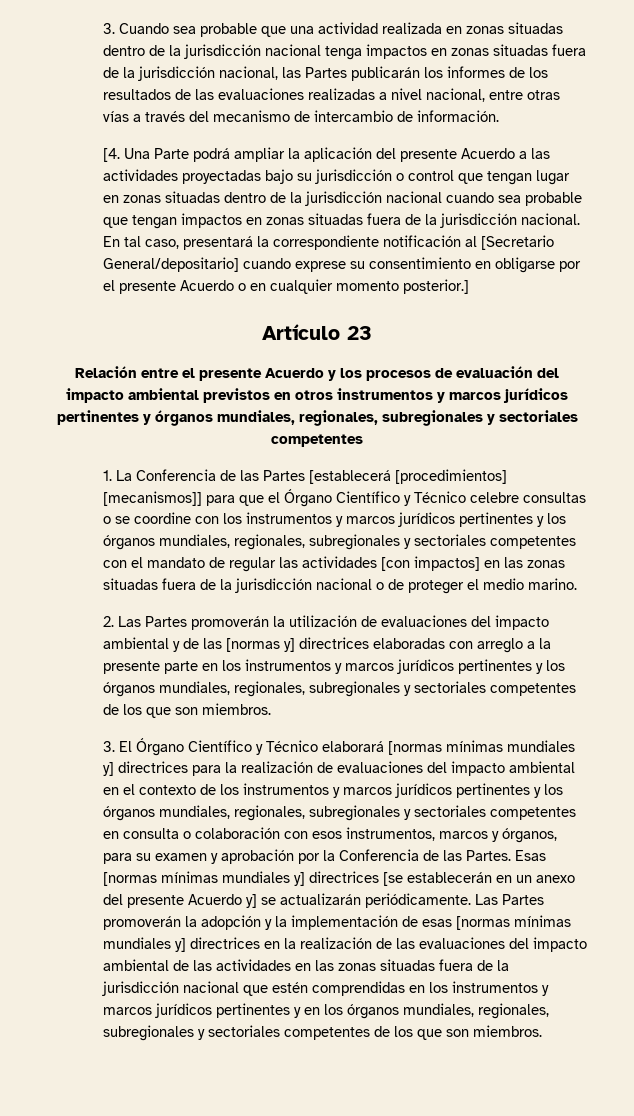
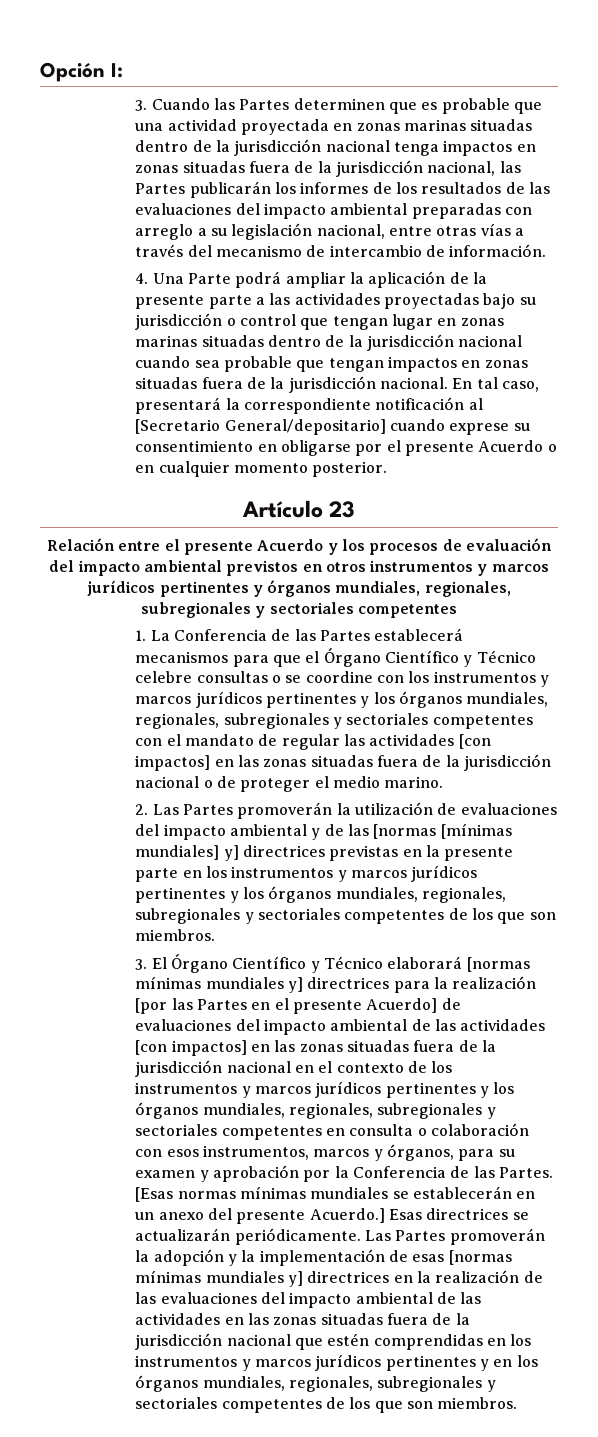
[102,23,196,34] 3. Cuando sea -> [40,62,123,82] [135,98,438,114] Opción I: // 3. Cuando las Partes determinen que es
[381,22,504,34] realizada en zonas -> [240,119,466,135] proyectada en zonas marinas
[307,88,422,100] realizadas a nivel -> [235,203,532,219] [135,223,313,240] del impacto ambiental preparadas con arreglo a su legislación
[102,148,120,162] [4. -> [135,273,149,284] 4.
[375,148,515,162] del presente Acuerdo -> [449,272,487,284] [135,295,252,309] de la presente parte
(161, 199) none -> [135,335,198,347] marinas
[402,279,469,294] posterior.] -> [312,461,388,477] posterior.
[308,469,507,484] [102,491,202,506] [establecerá [procedimientos] [mecanismos]] -> [374,628,464,641] [135,651,229,663] establecerá mecanismos
[283,637,535,653] y] directrices elaboradas con arreglo a -> [440,823,512,839] [135,845,422,861] [mínimas mundiales] y] directrices previstas en
[316,761,575,776] de evaluaciones del impacto ambiental -> [135,998,461,1014] [135,1019,546,1035] [135,1040,496,1056] [135,1060,291,1077] [por las Partes en el presente Acuerdo] de evaluaciones del impacto ambiental de las actividades [con impactos] en las zonas situadas fuera de la jurisdicción nacional
[514,850,546,861] [102,871,403,886] Esas [normas mínimas mundiales y] directrices [se -> [135,1186,409,1202] [Esas normas mínimas mundiales se
[187,894,257,908] Acuerdo y] -> [309,1208,509,1223] Acuerdo.] Esas directrices

